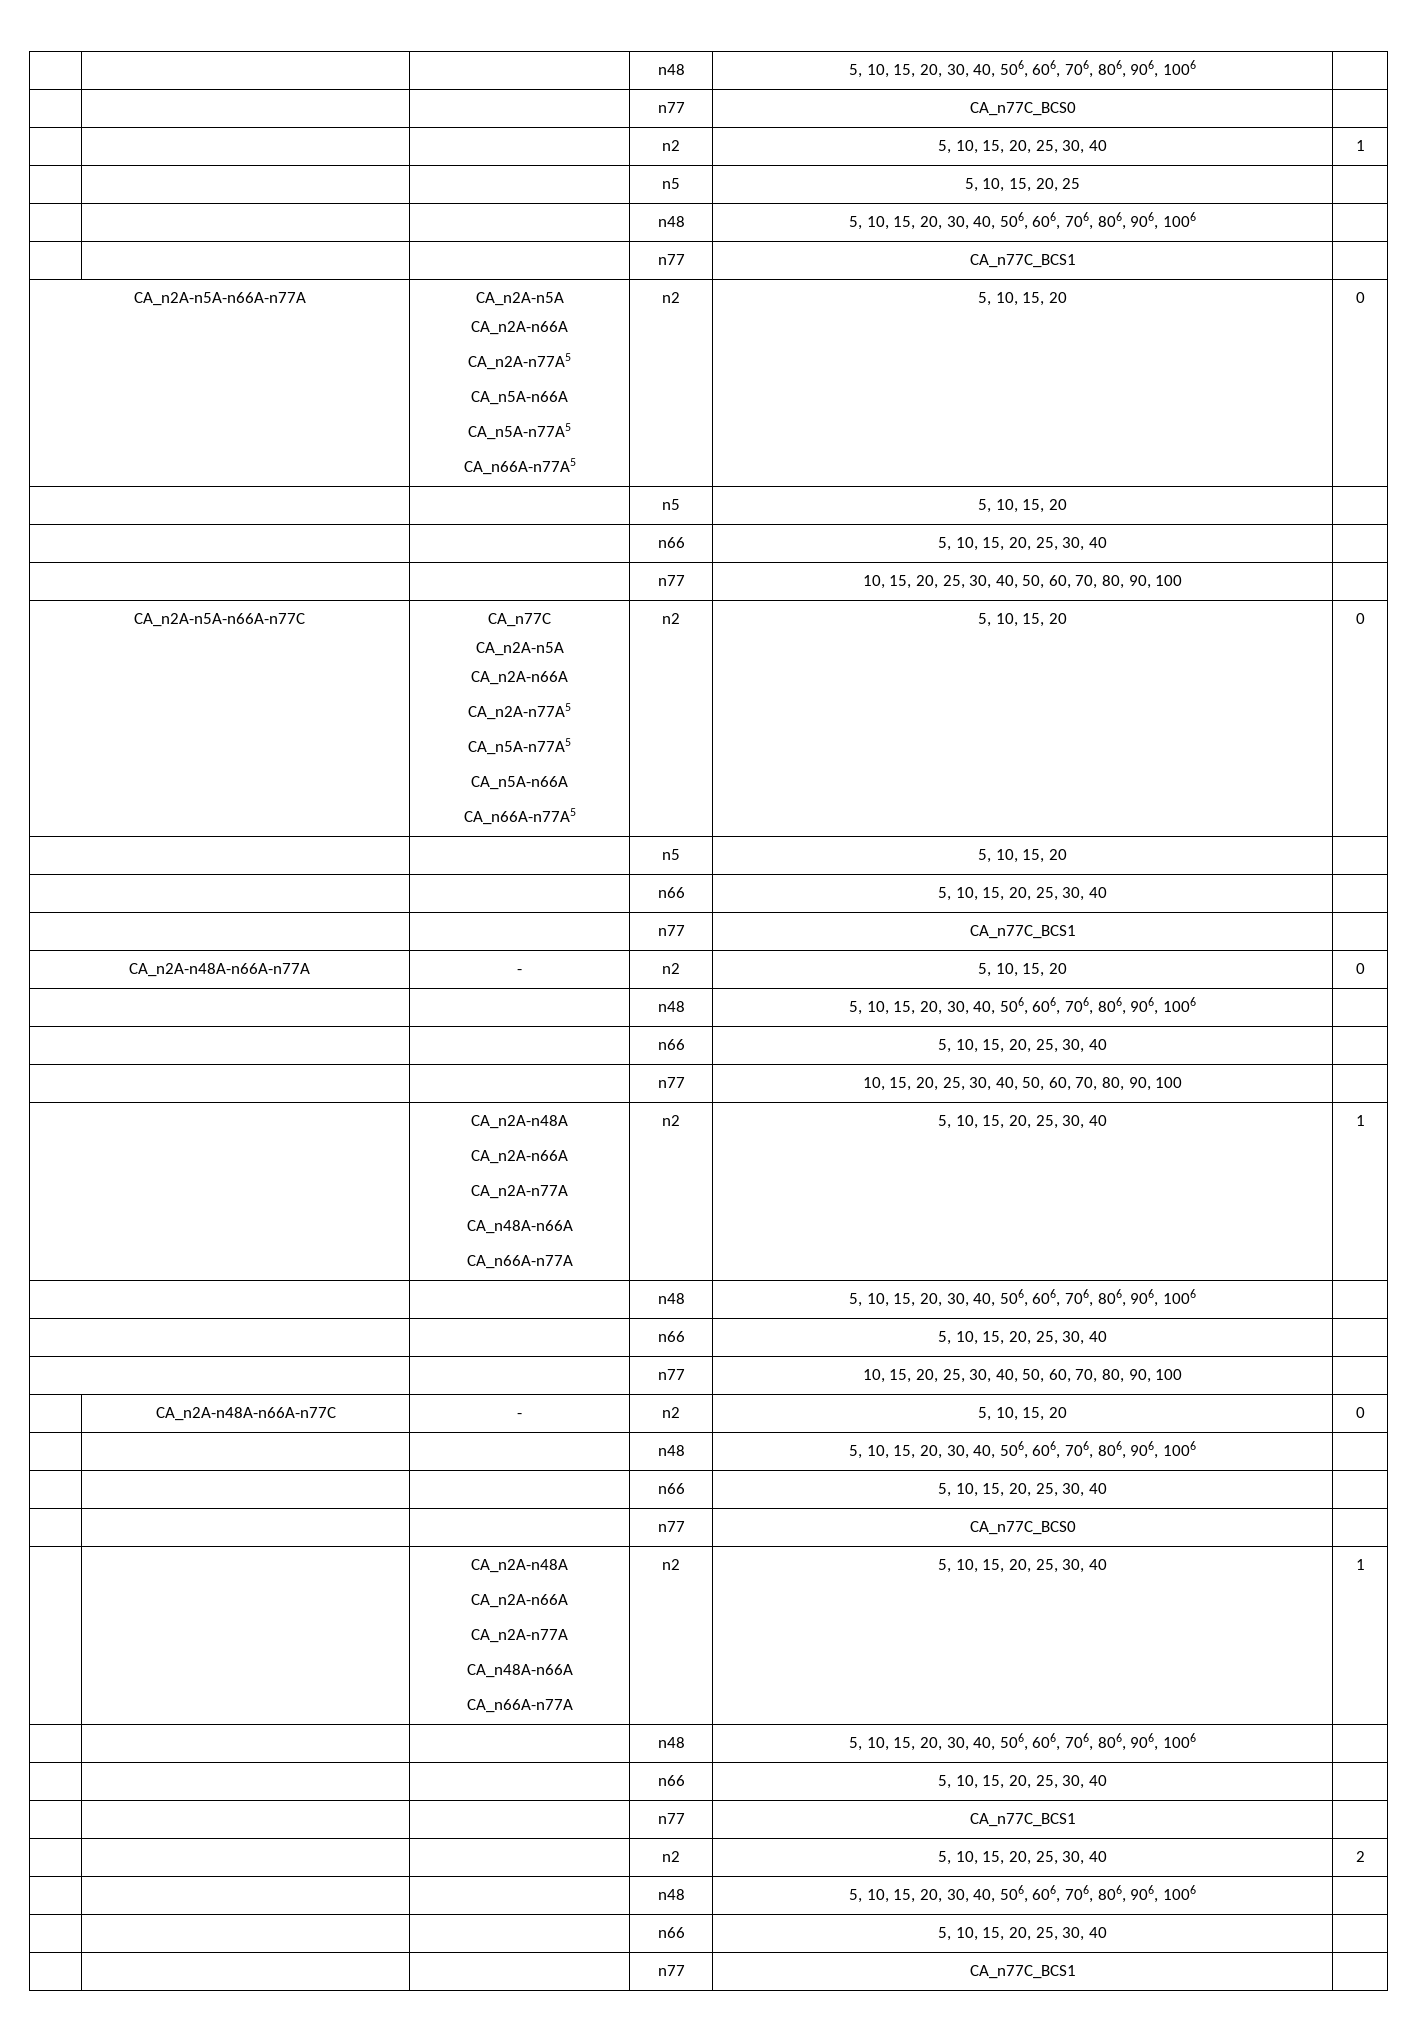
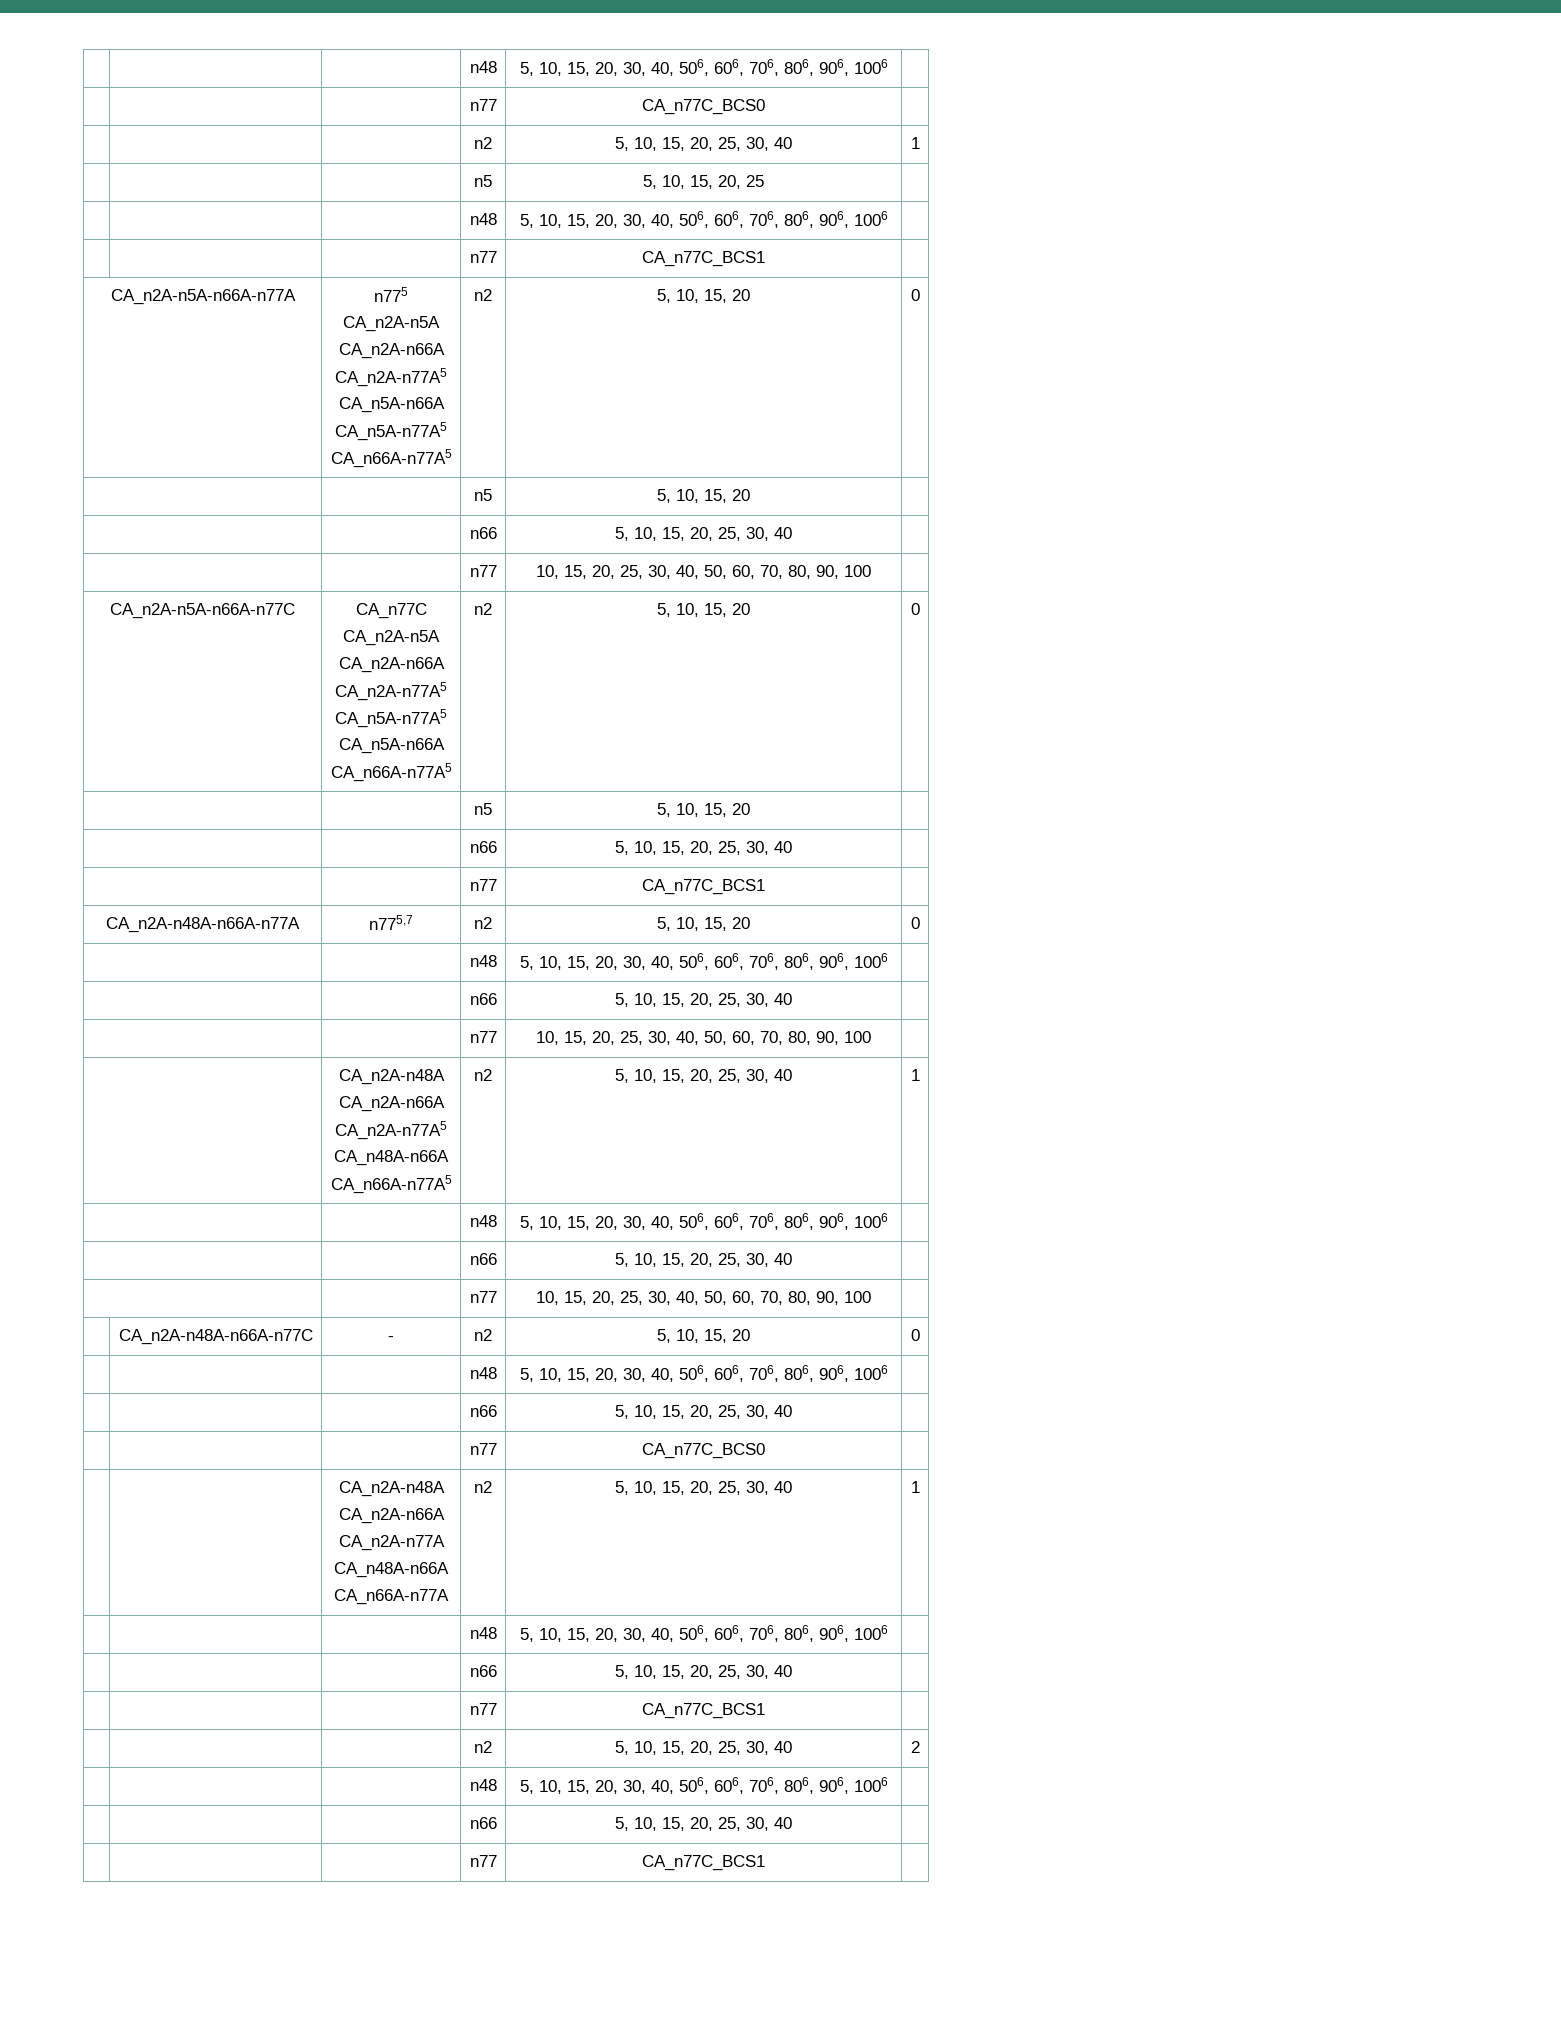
(306, 299) none -> [374,287,408,302] n775 //
[517,969,522,974] - -> [369,915,413,930] n775,7
[471,1185,568,1199] [466,1220,573,1234] [466,1255,573,1269] CA_n2A-n77A // CA_n48A-n66A // CA_n66A-n77A -> [335,1121,447,1140] [334,1150,449,1166] [330,1175,452,1194] CA_n2A-n77A5 // CA_n48A-n66A // CA_n66A-n77A5

